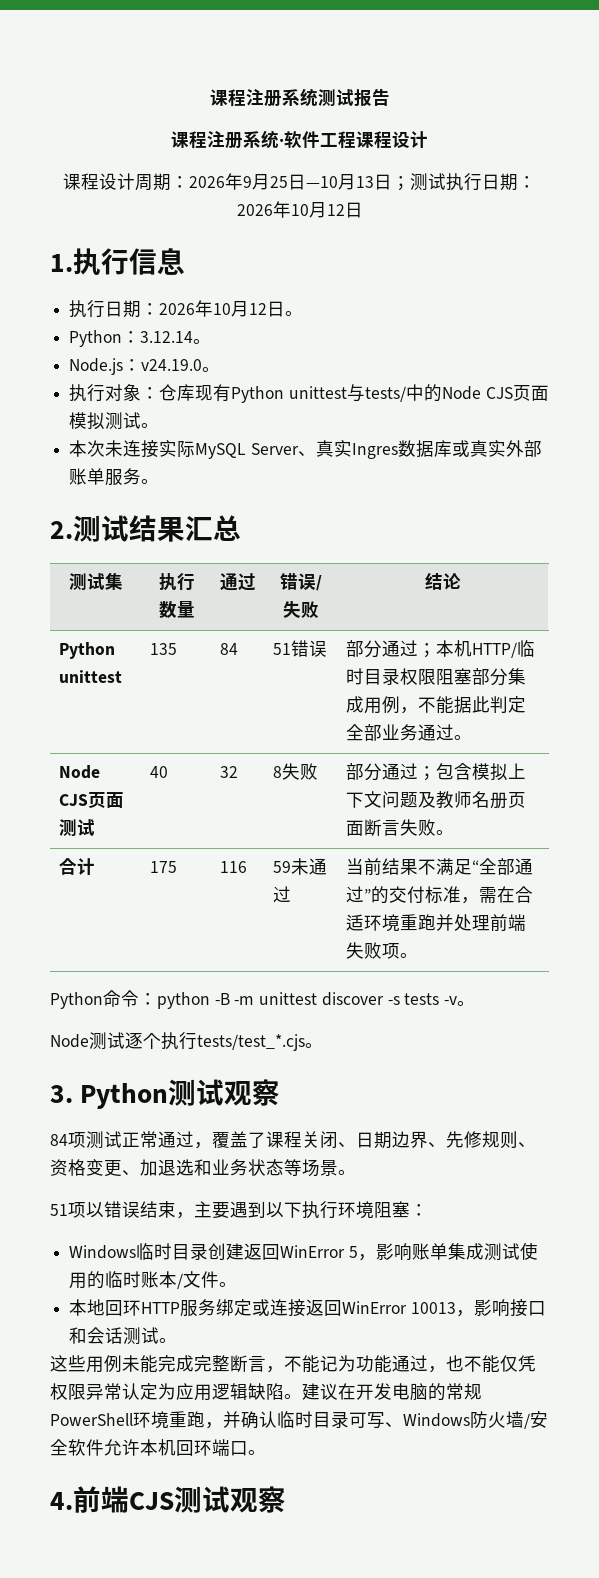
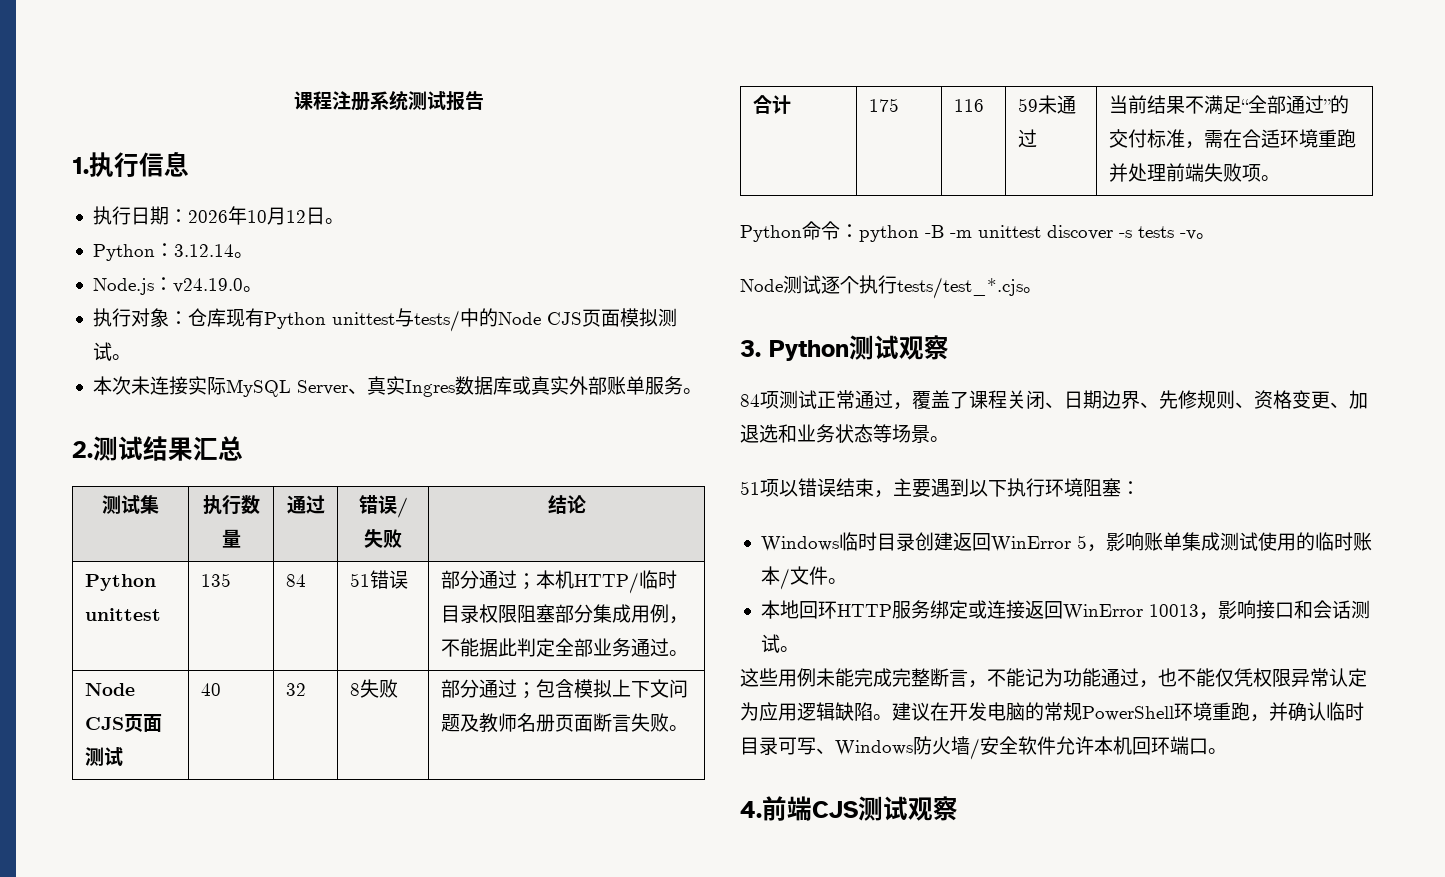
[171,130,428,149] [63,173,536,191] [236,201,363,218] // 课程注册系统·软件工程课程设计 // 课程设计周期：2026年9月25日—10月13日；测试执行日期：2026年10月12日 -> (484, 100) none

